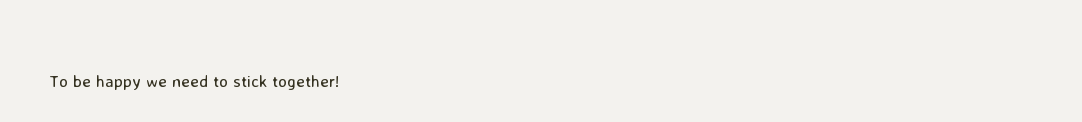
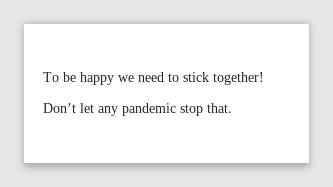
(339, 82) none -> [43,103,232,116] // Don’t let any pandemic stop that.

